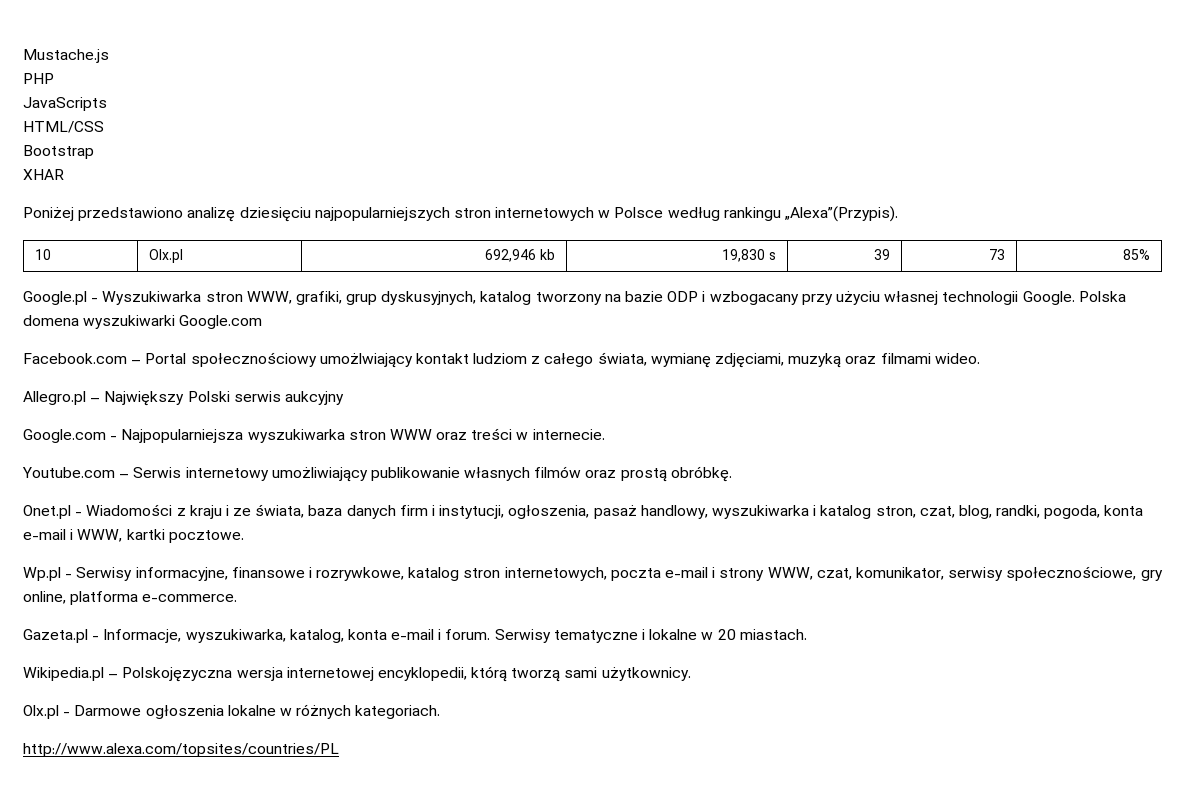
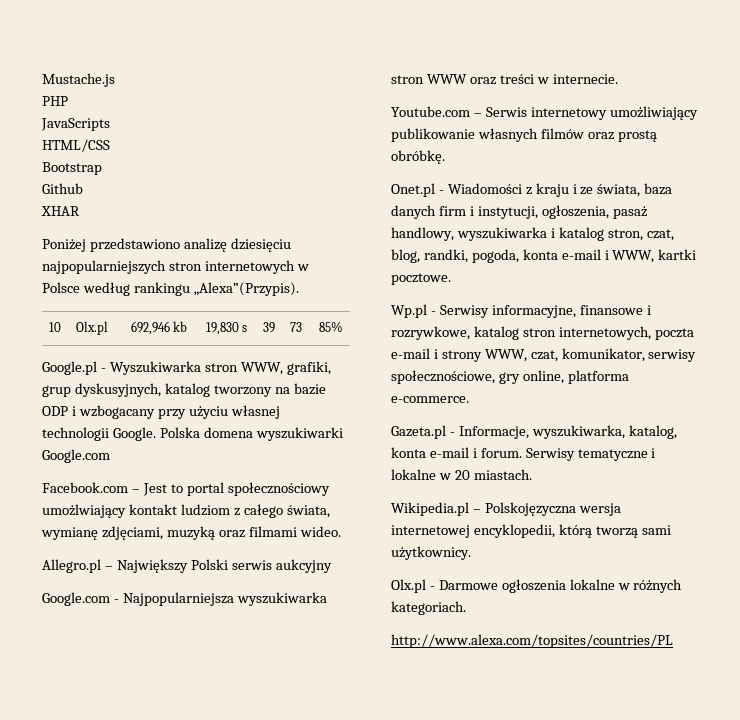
(94, 152) none -> [42,183,83,194] // Github
[145,353,187,364] Portal -> [142,482,224,496] Jest to portal

